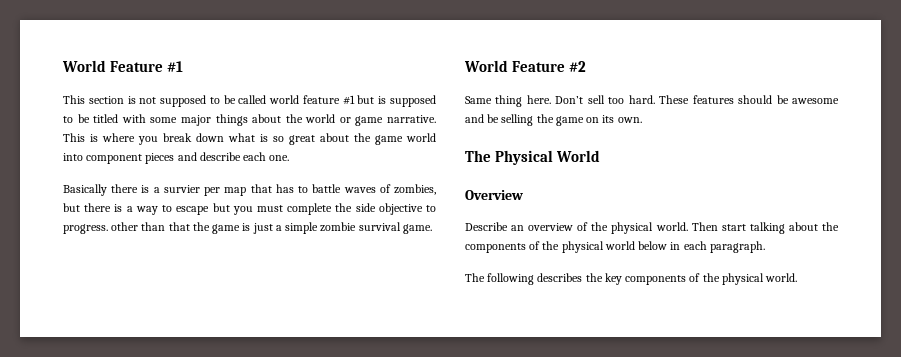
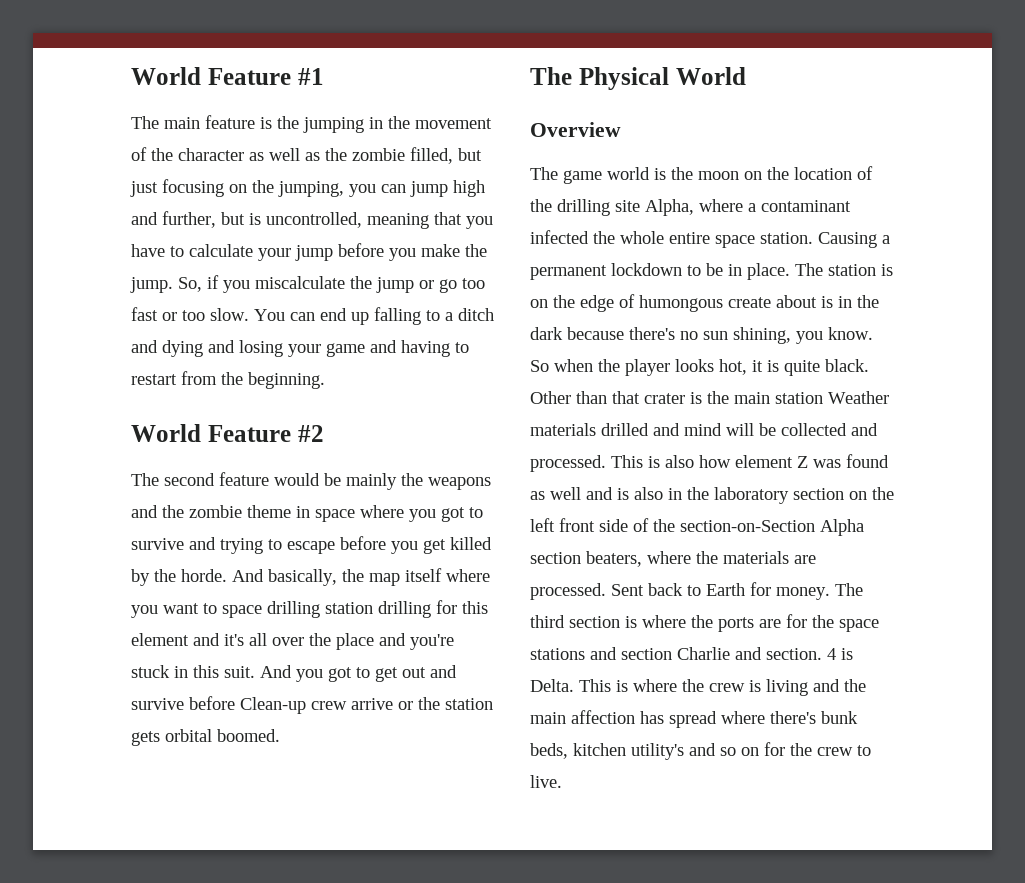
[63,95,437,107] [63,114,436,126] [63,133,436,145] [63,152,290,164] [63,184,436,196] [63,203,437,215] [63,222,432,234] [464,60,587,72] [465,95,839,107] [465,114,642,126] [465,150,601,165] [465,190,523,200] [465,222,839,234] [465,241,765,253] [465,273,798,285] This section is not supposed to be called world feature #1 but is supposed to be titled with some major things about the world or game narrative. This is where you break down what is so great about the game world into component pieces and describe each one. // Basically there is a survier per map that has to battle waves of zombies, but there is a way to escape but you must complete the side objective to progress. other than that the game is just a simple zombie survival game. // World Feature #2 // Same thing here. Don’t sell too hard. These features should be awesome and be selling the game on its own. // The Physical World // Overview // Describe an overview of the physical world. Then start talking about the components of the physical world below in each paragraph. // The following describes the key components of the physical world. -> [131,115,492,133] [131,147,482,164] [130,179,485,197] [131,211,493,229] [131,243,487,261] [130,275,485,293] [131,307,494,325] [131,340,469,357] [131,371,325,389] [131,424,324,442] [131,472,491,490] [131,505,483,522] [131,536,492,554] [131,568,490,586] [131,600,488,618] [131,633,454,650] [131,665,457,682] [131,696,493,714] [131,729,280,746] [530,67,746,90] [530,122,621,137] [530,166,873,184] [530,199,851,216] [530,230,890,248] [530,263,893,280] [530,294,879,312] [530,327,873,344] [530,359,869,376] [530,391,889,404] [530,423,878,436] [530,454,889,472] [530,487,894,504] [530,518,864,536] [530,551,816,567] [530,582,863,600] [530,614,879,632] [530,647,853,660] [530,679,866,696] [530,710,858,728] [530,742,871,760] [530,775,562,788] The main feature is the jumping in the movement of the character as well as the zombie filled, but just focusing on the jumping, you can jump high and further, but is uncontrolled, meaning that you have to calculate your jump before you make the jump. So, if you miscalculate the jump or go too fast or too slow. You can end up falling to a ditch and dying and losing your game and having to restart from the beginning. // World Feature #2 // The second feature would be mainly the weapons and the zombie theme in space where you got to survive and trying to escape before you get killed by the horde. And basically, the map itself where you want to space drilling station drilling for this element and it's all over the place and you're stuck in this suit. And you got to get out and survive before Clean-up crew arrive or the station gets orbital boomed. // The Physical World // Overview // The game world is the moon on the location of the drilling site Alpha, where a contaminant infected the whole entire space station. Causing a permanent lockdown to be in place. The station is on the edge of humongous create about is in the dark because there's no sun shining, you know. So when the player looks hot, it is quite black. Other than that crater is the main station Weather materials drilled and mind will be collected and processed. This is also how element Z was found as well and is also in the laboratory section on the left front side of the section-on-Section Alpha section beaters, where the materials are processed. Sent back to Earth for money. The third section is where the ports are for the space stations and section Charlie and section. 4 is Delta. This is where the crew is living and the main affection has spread where there's bunk beds, kitchen utility's and so on for the crew to live.

